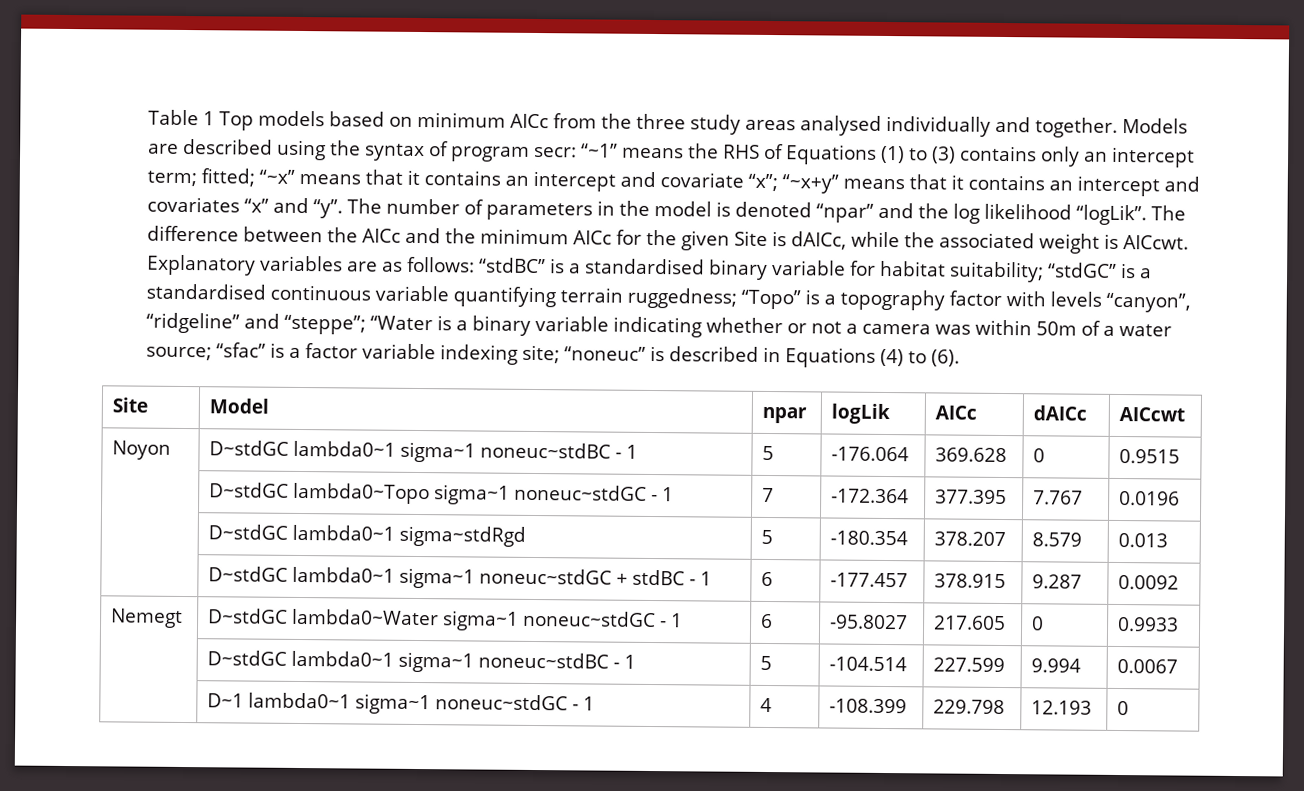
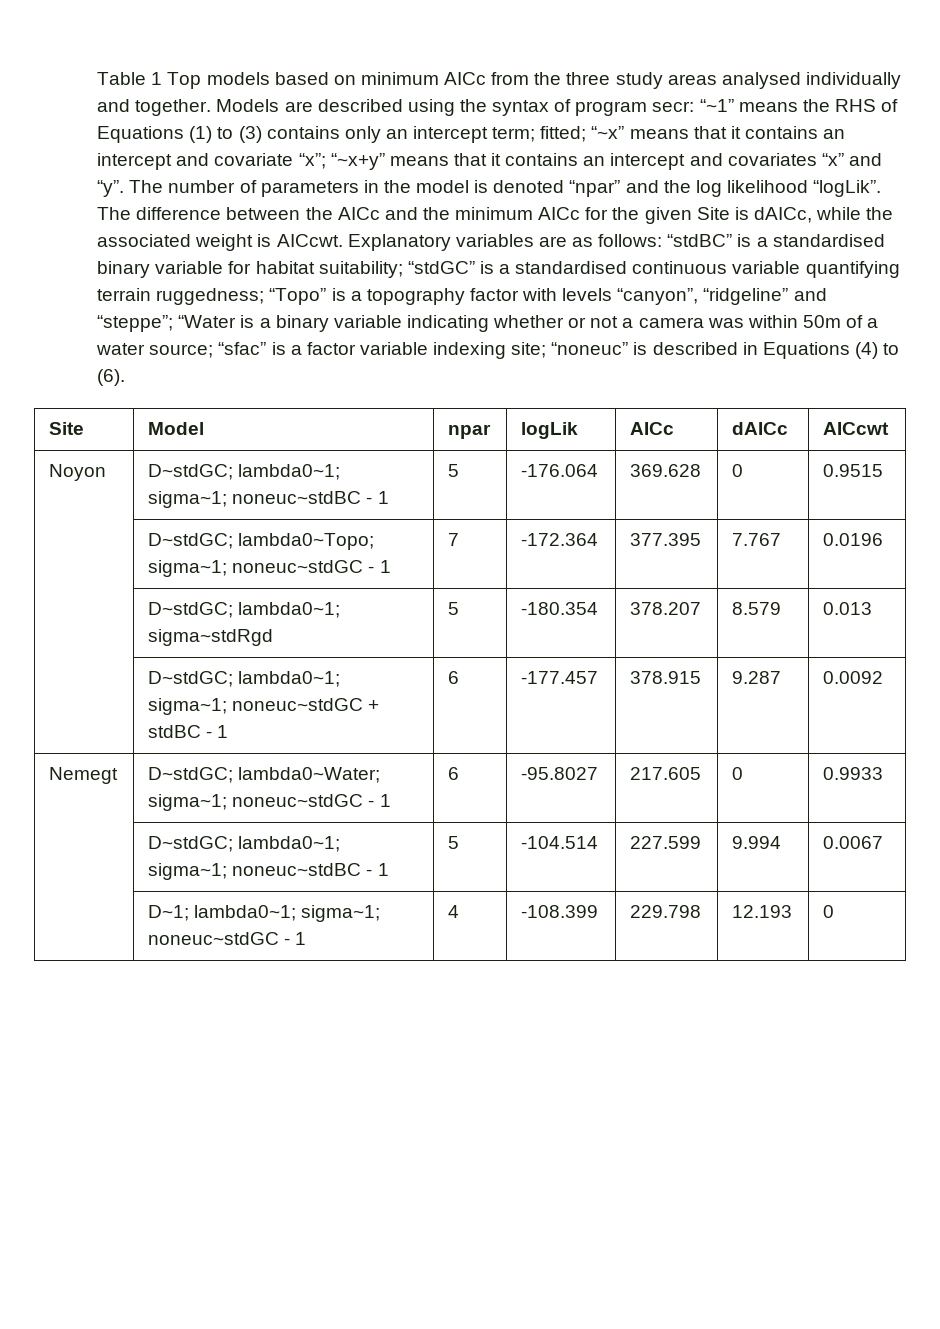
[209,440,477,463] D~stdGC lambda0~1 sigma~1 -> [148,464,341,480] [148,491,228,508] D~stdGC; lambda0~1; sigma~1;
[209,482,511,505] D~stdGC lambda0~Topo sigma~1 -> [148,533,375,550] [148,560,228,577] D~stdGC; lambda0~Topo; sigma~1;
[208,524,396,541] D~stdGC lambda0~1 -> [148,602,341,618] D~stdGC; lambda0~1;
[208,566,476,589] D~stdGC lambda0~1 sigma~1 -> [148,671,341,687] [148,698,228,715] D~stdGC; lambda0~1; sigma~1;
[208,608,520,631] D~stdGC lambda0~Water sigma~1 -> [148,767,381,783] [148,794,228,811] D~stdGC; lambda0~Water; sigma~1;
[207,650,475,673] D~stdGC lambda0~1 sigma~1 -> [148,836,341,852] [148,863,228,880] D~stdGC; lambda0~1; sigma~1;
[207,692,432,715] D~1 lambda0~1 sigma~1 -> [148,905,381,922] D~1; lambda0~1; sigma~1;

